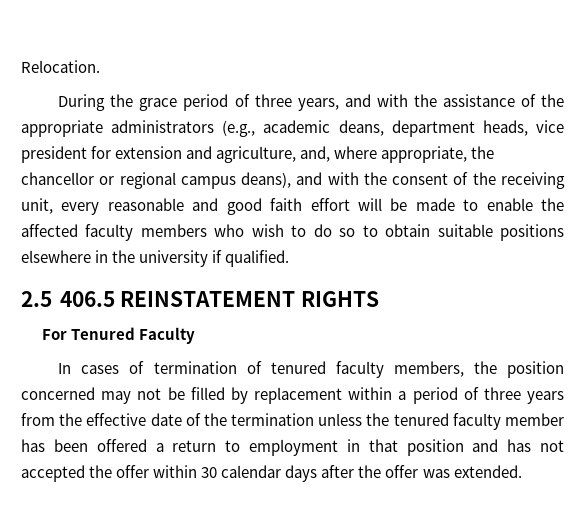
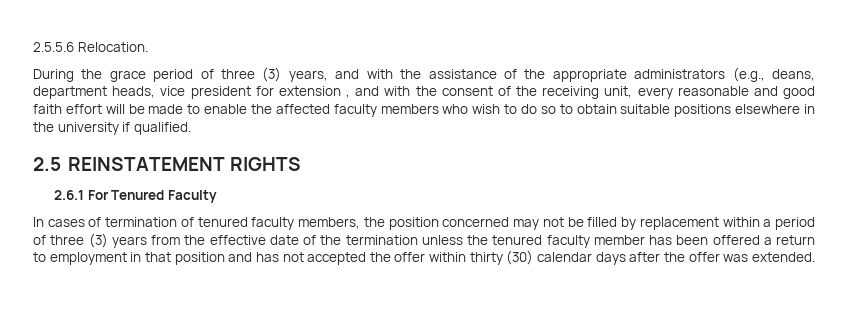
(21, 66) none -> [33,42,74,52] 2.5.5.6
(292, 100) none -> [262,67,282,82] (3)
[263,120,331,133] academic -> (765, 74) none
[186,146,495,163] [21,172,292,189] and agriculture, and, where appropriate, the chancellor or regional campus deans), -> [346,94,350,98] ,
[59,291,115,307] 406.5 -> (61, 164) none
(379, 299) none -> [54,190,85,200] 2.6.1
(521, 393) none -> [88,233,108,248] (3)
[201,467,218,478] 30 -> [469,250,534,265] thirty (30)

